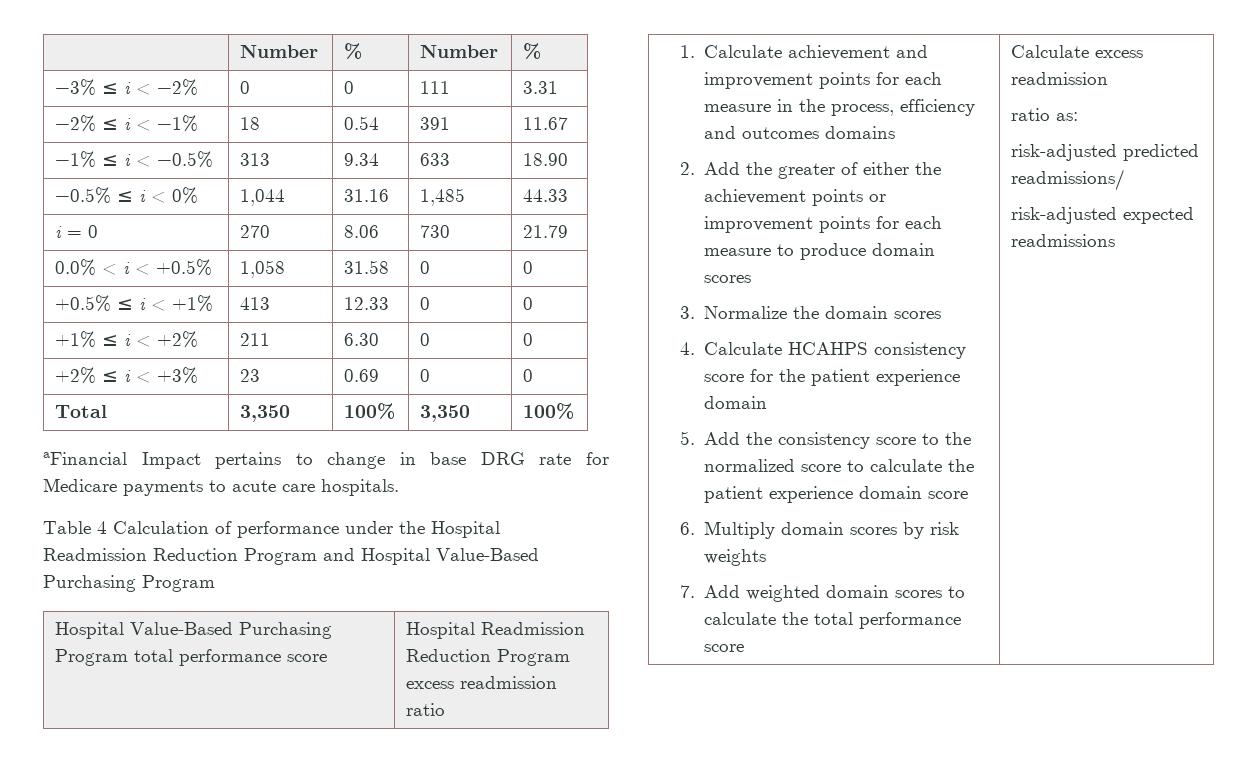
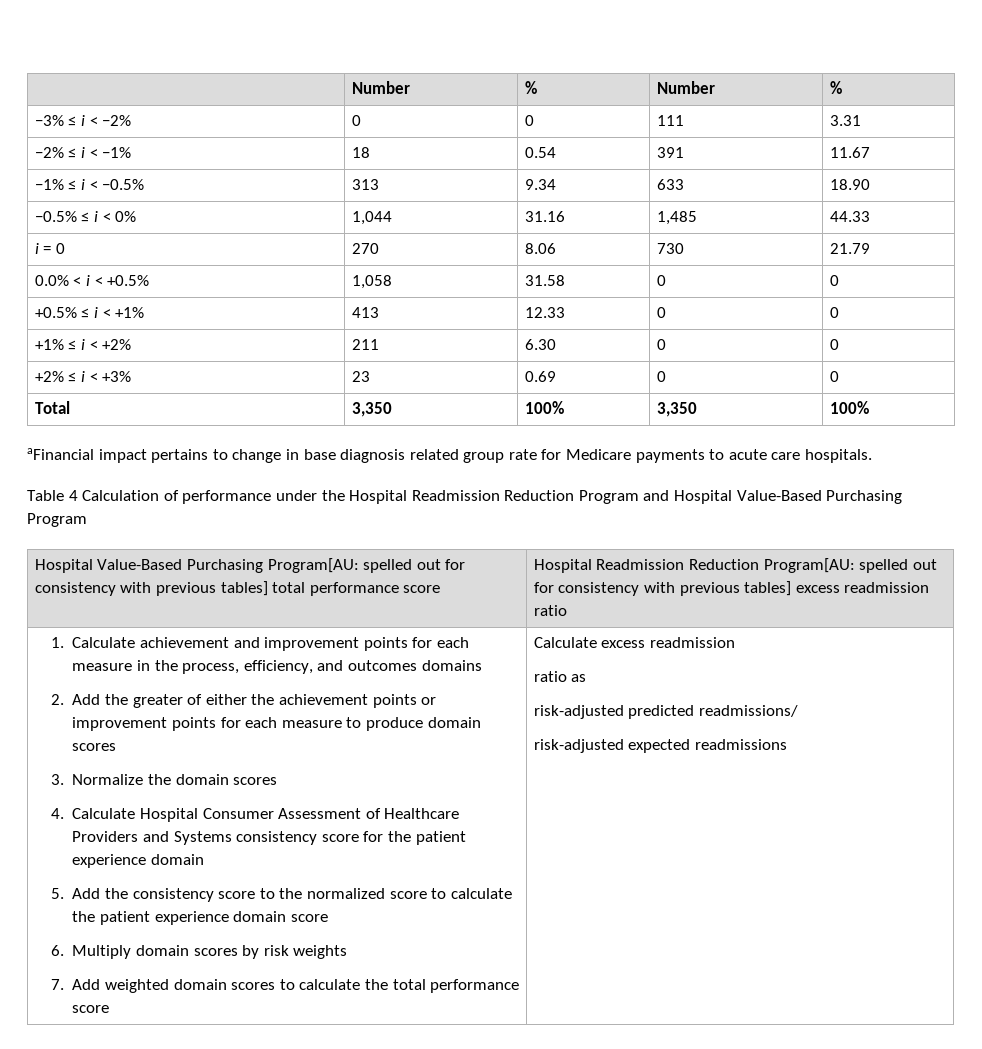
[141,452,201,469] Impact -> [98,449,147,463] impact
[480,452,525,465] DRG -> [340,449,505,463] diagnosis related group
[55,649,129,666] Program -> [267,558,466,573] [34,581,268,596] Program[AU: spelled out for consistency with previous tables]
[497,649,571,666] Program -> [763,558,937,573] [533,581,792,596] Program[AU: spelled out for consistency with previous tables]
[900,99,976,116] efficiency -> [243,660,313,674] efficiency,
[788,342,869,355] HCAHPS -> [140,808,460,822] [72,831,232,845] Hospital Consumer Assessment of Healthcare Providers and Systems
[1056,112,1079,121] as: -> [571,674,587,682] as

